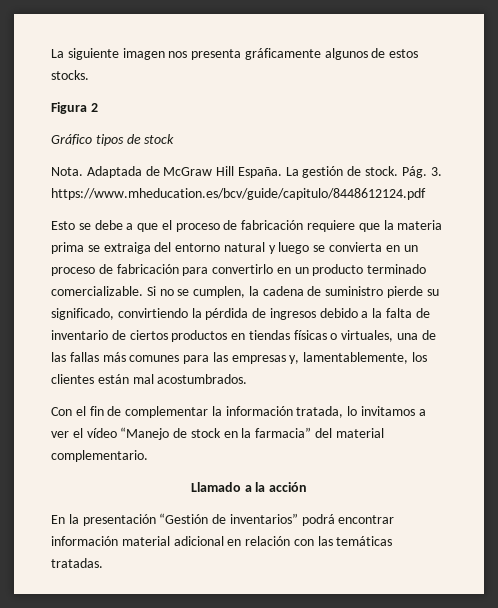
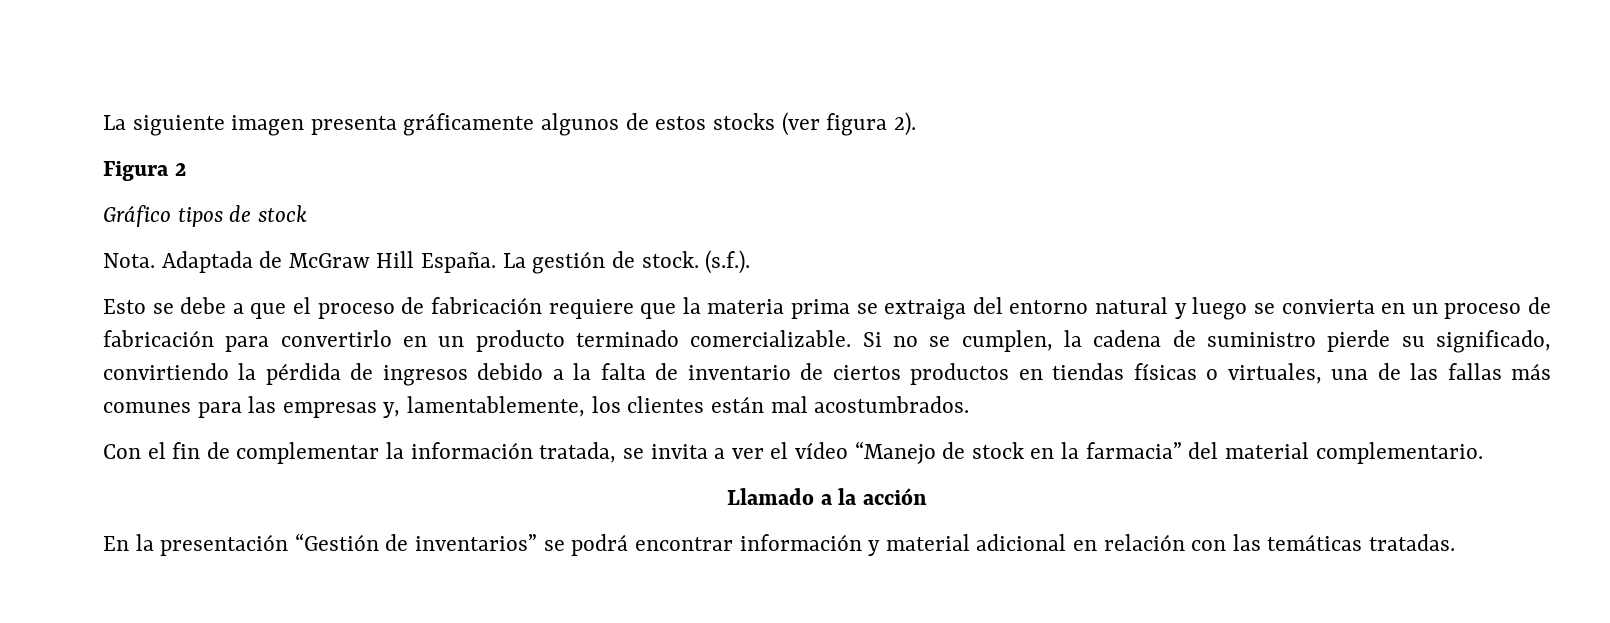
[168,51,188,58] nos -> (305, 125) none
[51,70,89,80] stocks. -> [712,112,916,136] stocks (ver figura 2).
[401,166,442,178] [51,188,426,200] Pág. 3. https://www.mheducation.es/bcv/guide/capitulo/8448612124.pdf -> [705,250,751,274] (s.f.).
[347,406,416,416] lo invitamos -> [622,444,708,459] se invita
(298, 518) none -> [543,540,565,551] se
(118, 541) none -> [868,540,881,556] y

